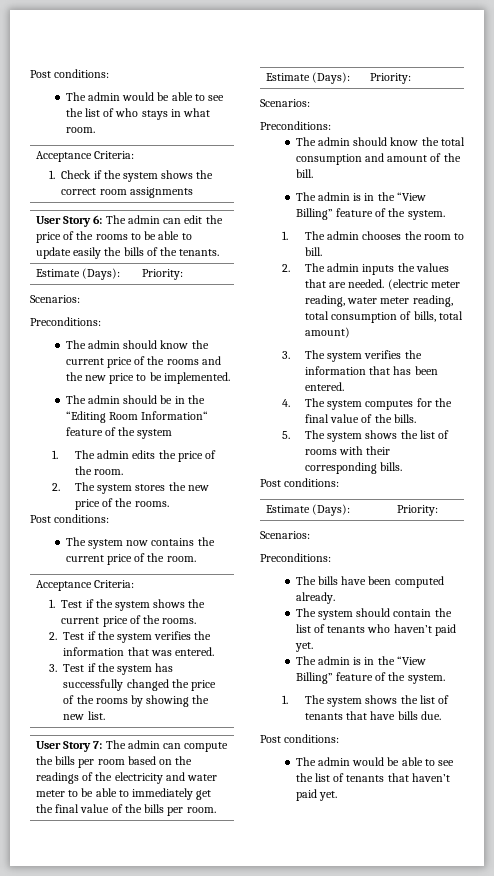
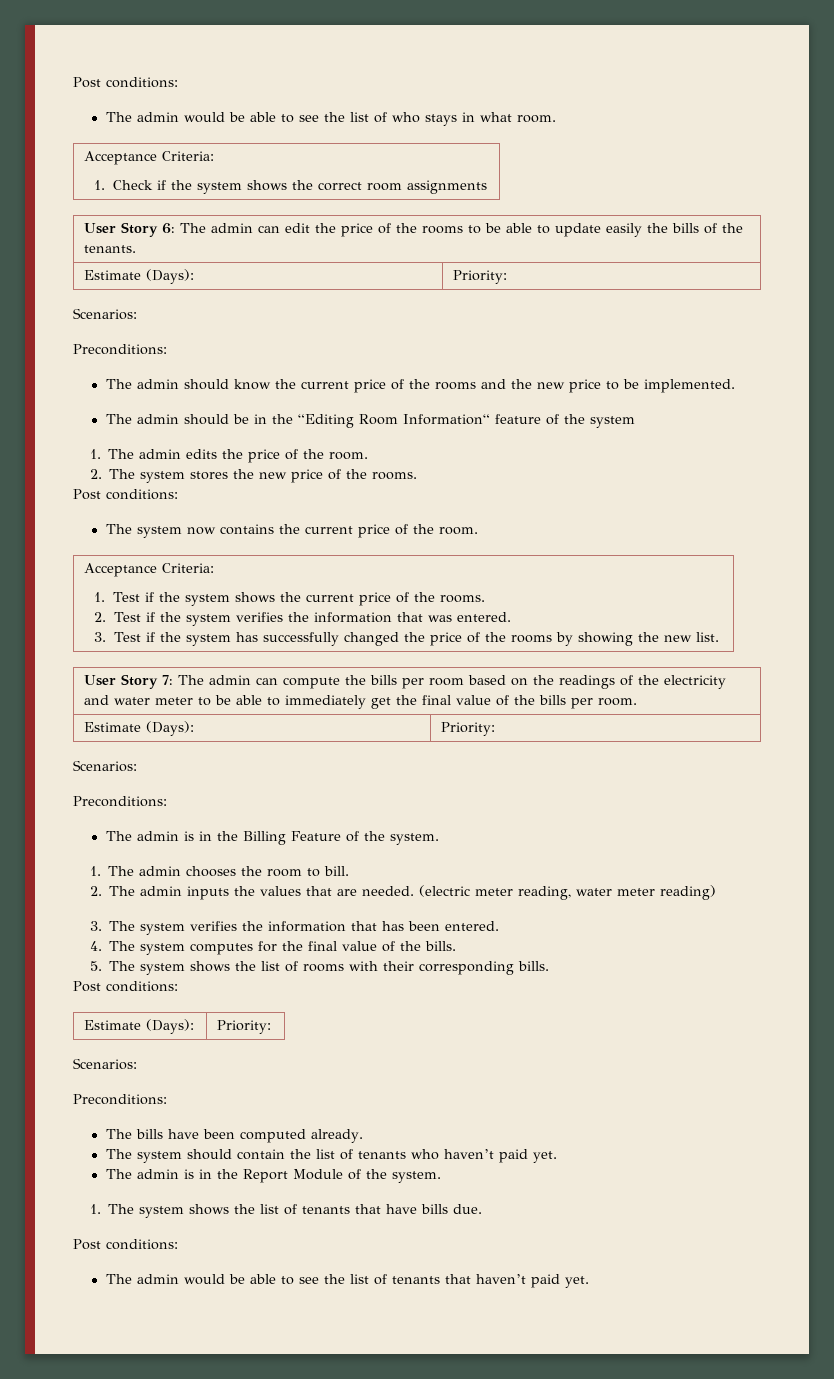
[295,137,465,146] [295,153,461,165] [295,169,313,178] [295,192,426,201] [295,208,373,220] // The admin should know the total consumption and amount of the bill. // The admin is in the “View Billing” feature -> [105,831,341,845] // The admin is in the Billing Feature
[412,295,453,307] [304,311,463,323] [304,327,350,338] reading, total consumption of bills, total amount) -> [659,885,716,900] reading)
[396,656,426,665] [295,672,373,684] “View Billing” feature -> [242,1169,343,1183] Report Module

